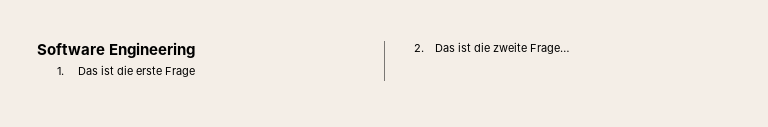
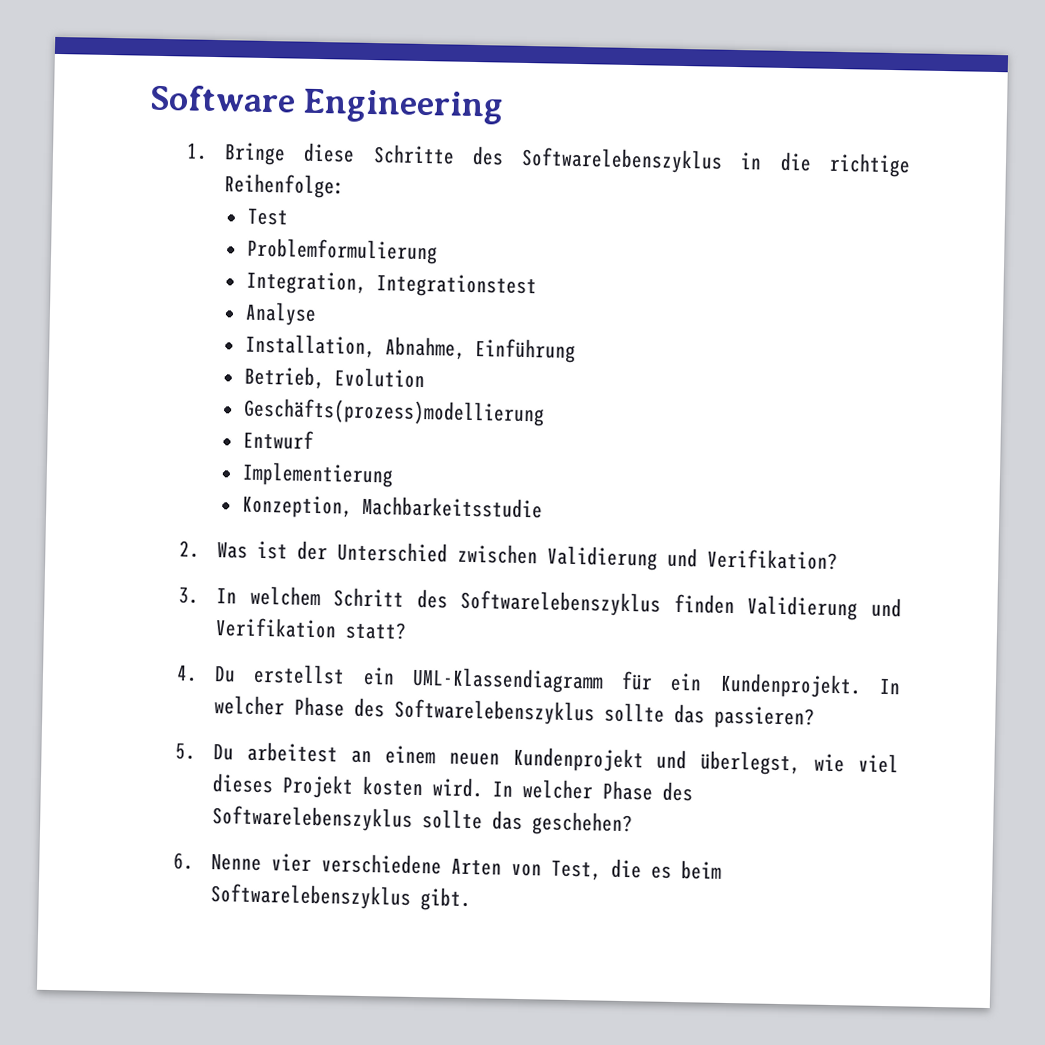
[77,65,195,77] [414,42,570,54] Das ist die erste Frage // 2. Das ist die zweite Frage… -> [224,142,912,178] [224,173,346,199] [246,207,288,226] [245,237,438,265] [245,270,537,299] [244,301,317,326] [244,333,576,363] [243,365,425,390] [242,397,545,427] [242,429,314,450] [241,461,394,488] [241,494,543,519] [179,540,839,571] [178,585,902,621] [215,617,408,640] [176,663,902,699] [214,695,816,730] [175,741,899,776] [212,773,695,802] [212,805,634,837] [173,852,723,881] [210,883,472,912] Bringe diese Schritte des Softwarelebenszyklus in die richtige Reihenfolge: // Test // Problemformulierung // Integration, Integrationstest // Analyse // Installation, Abnahme, Einführung // Betrieb, Evolution // Geschäfts(prozess)modellierung // Entwurf // Implementierung // Konzeption, Machbarkeitsstudie // 2. Was ist der Unterschied zwischen Validierung und Verifikation? // 3. In welchem Schritt des Softwarelebenszyklus finden Validierung und Verifikation statt? // 4. Du erstellst ein UML-Klassendiagramm für ein Kundenprojekt. In welcher Phase des Softwarelebenszyklus sollte das passieren? // 5. Du arbeitest an einem neuen Kundenprojekt und überlegst, wie viel dieses Projekt kosten wird. In welcher Phase des Softwarelebenszyklus sollte das geschehen? // 6. Nenne vier verschiedene Arten von Test, die es beim Softwarelebenszyklus gibt.

